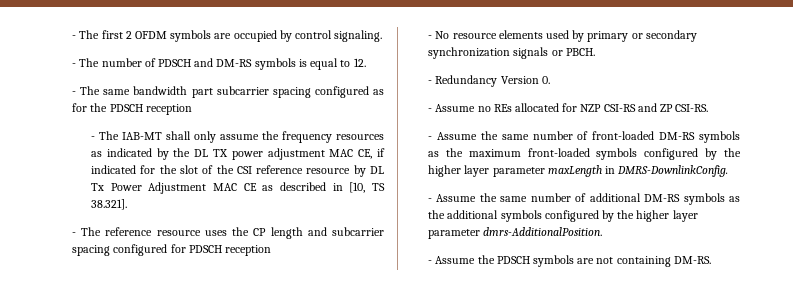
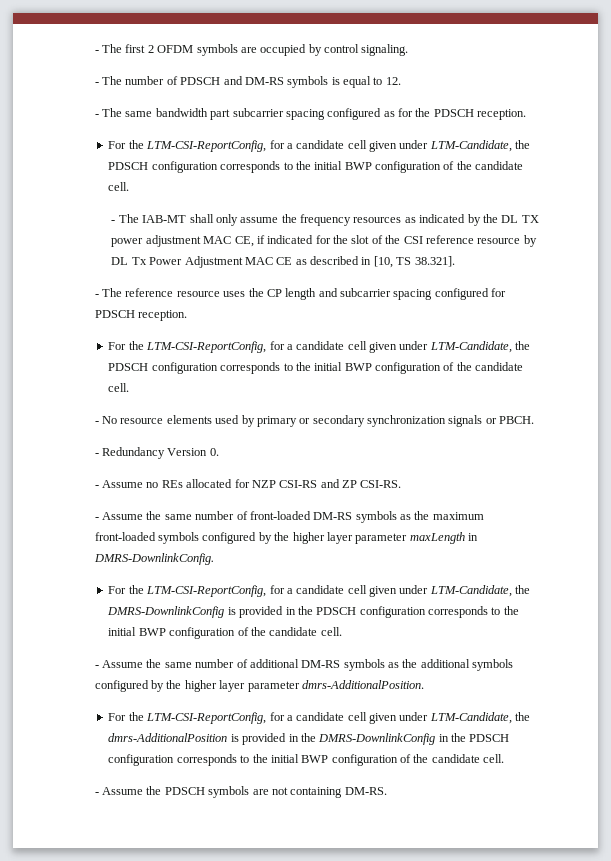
[145,104,192,115] reception -> [477,109,527,120] [108,140,531,152] [108,161,524,173] [108,182,130,191] reception. // For the LTM-CSI-ReportConfig, for a candidate cell given under LTM-Candidate, the PDSCH configuration corresponds to the initial BWP configuration of the candidate cell.
[225,245,272,256] reception -> [138,310,188,321] [108,341,531,353] [108,362,524,374] [108,383,130,392] reception. // For the LTM-CSI-ReportConfig, for a candidate cell given under LTM-Candidate, the PDSCH configuration corresponds to the initial BWP configuration of the candidate cell.
(729, 171) none -> [108,585,531,597] [107,606,519,618] [108,627,342,639] // For the LTM-CSI-ReportConfig, for a candidate cell given under LTM-Candidate, the DMRS-DownlinkConfig is provided in the PDSCH configuration corresponds to the initial BWP configuration of the candidate cell.
(603, 231) none -> [108,712,531,724] [108,733,510,745] [108,754,505,766] // For the LTM-CSI-ReportConfig, for a candidate cell given under LTM-Candidate, the dmrs-AdditionalPosition is provided in the DMRS-DownlinkConfig in the PDSCH configuration corresponds to the initial BWP configuration of the candidate cell.

